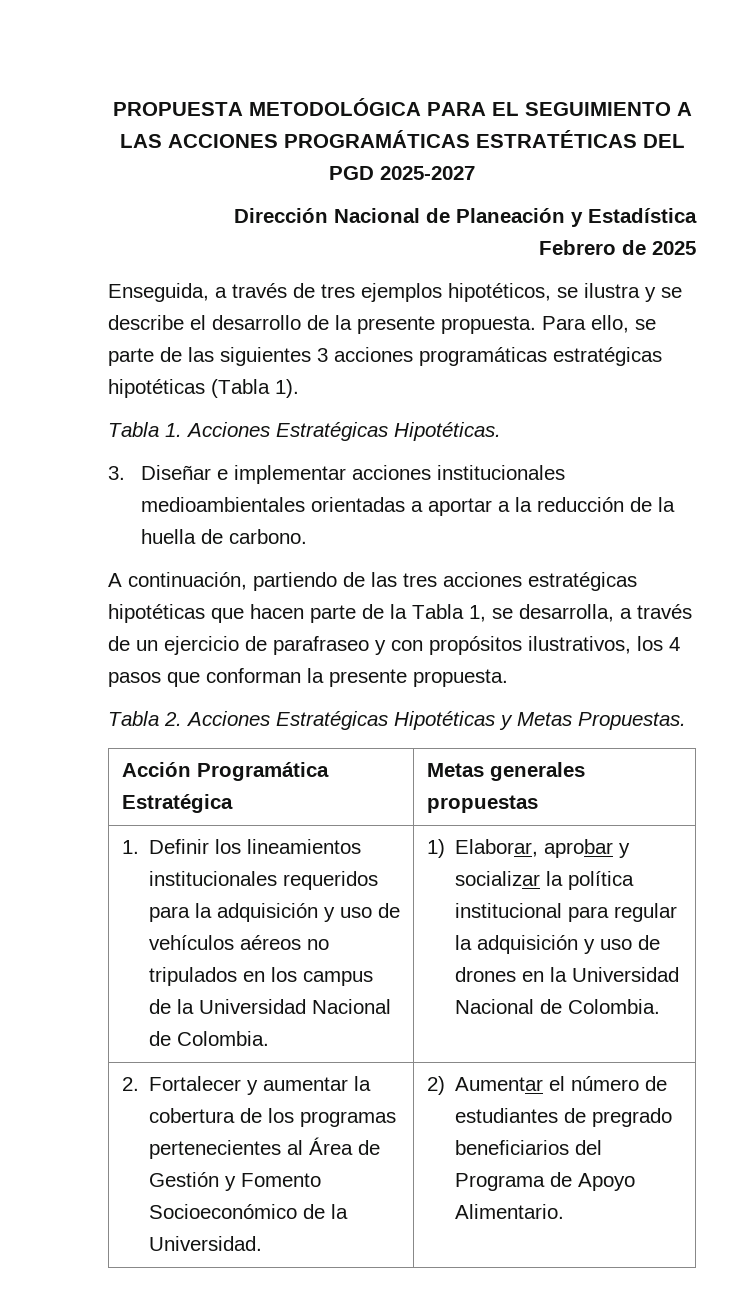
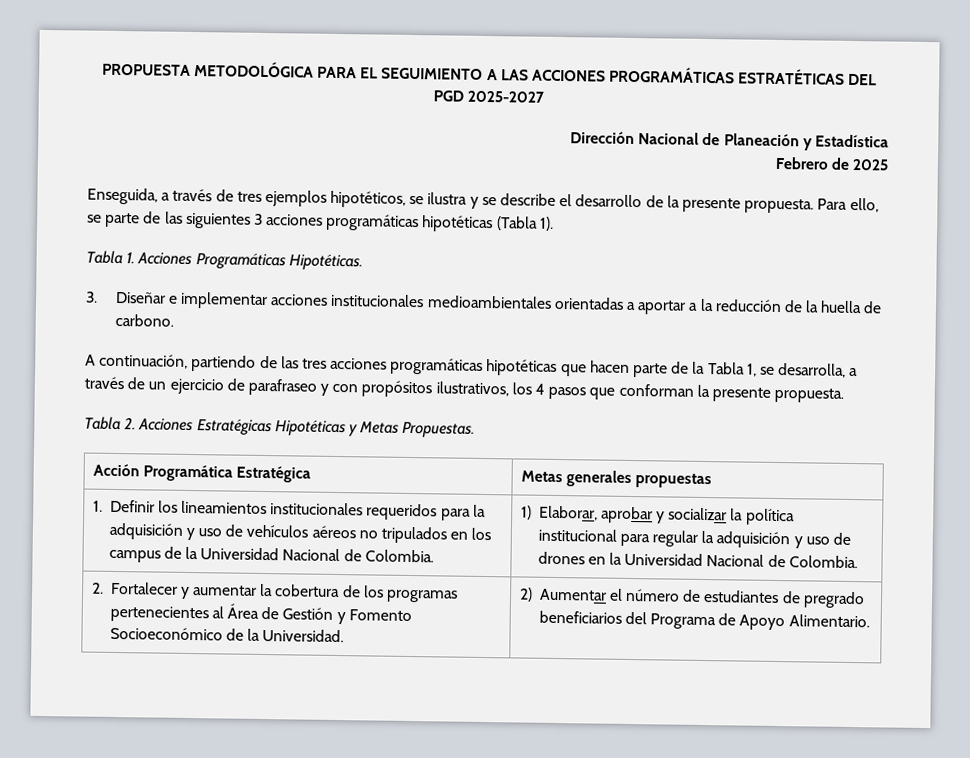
[553,347,662,366] estratégicas -> (420, 222) none
[276,422,388,441] Estratégicas -> [195,252,286,270] Programáticas
[528,572,637,591] estratégicas -> [390,357,484,375] programáticas

